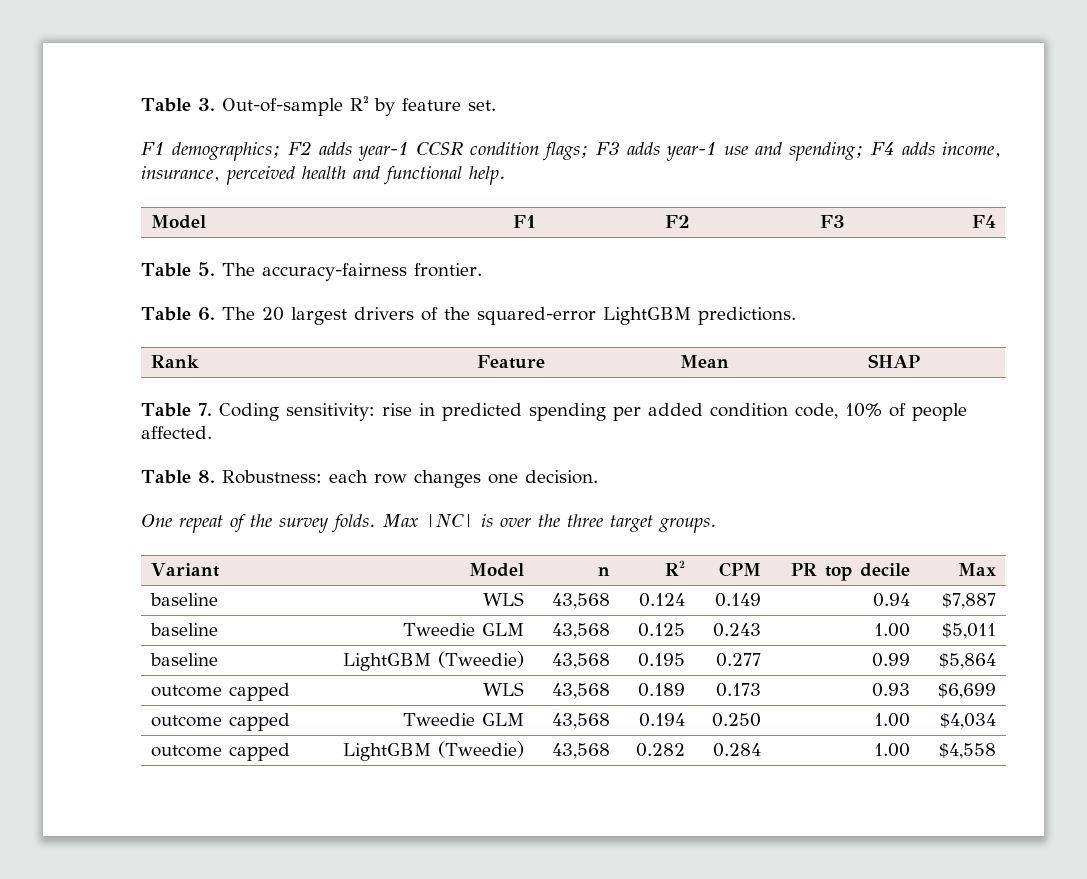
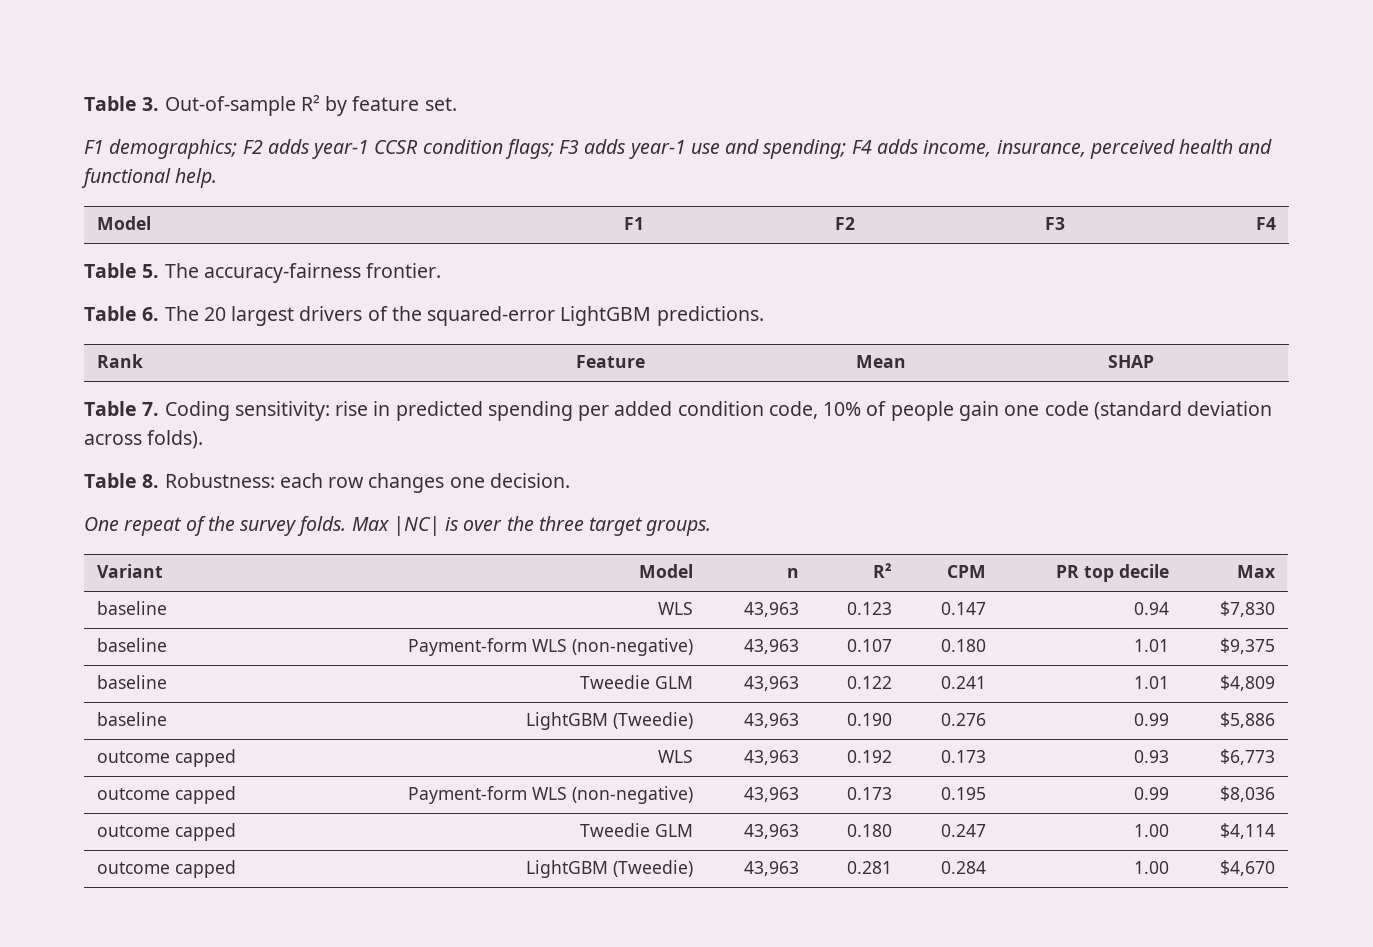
[141,426,212,439] affected. -> [958,401,1273,421] [84,430,204,449] gain one code (standard deviation across folds).
[552,593,611,609] [639,593,686,607] [715,593,762,607] [873,593,911,607] [942,593,997,609] [149,623,218,636] [403,623,525,636] [552,623,611,639] [638,623,686,637] [713,623,762,637] [874,623,911,637] [942,623,997,639] 43,568 | 0.124 | 0.149 | 0.94 | $7,887 // baseline | Tweedie GLM | 43,568 | 0.125 | 0.243 | 1.00 | $5,011 -> [743,602,799,617] [846,602,892,615] [940,602,986,615] [1133,602,1169,615] [1219,601,1275,617] [97,638,168,652] [407,638,693,656] [743,639,799,654] [846,639,892,652] [940,639,986,652] [1133,639,1169,652] [1219,638,1275,654] [97,675,168,689] [579,675,693,689] [743,676,799,691] [846,676,892,689] [940,676,986,689] [1133,676,1169,689] [1219,675,1275,691] 43,963 | 0.123 | 0.147 | 0.94 | $7,830 // baseline | Payment-form WLS (non-negative) | 43,963 | 0.107 | 0.180 | 1.01 | $9,375 // baseline | Tweedie GLM | 43,963 | 0.122 | 0.241 | 1.01 | $4,809
[552,653,611,669] [638,653,686,667] [716,653,762,667] [872,653,911,667] [939,653,997,669] 43,568 | 0.195 | 0.277 | 0.99 | $5,864 -> [743,713,799,728] [846,713,892,726] [940,713,986,726] [1133,713,1169,726] [1219,712,1275,728] 43,963 | 0.190 | 0.276 | 0.99 | $5,886
[552,683,611,699] [638,683,686,697] 43,568 | 0.189 -> [743,750,799,765] [846,750,892,763] 43,963 | 0.192
[938,683,997,699] $6,699 -> [1219,749,1275,765] [97,786,237,804] [407,786,693,804] [743,787,799,802] [846,787,892,800] [940,787,986,800] [1133,787,1169,800] [1219,786,1275,802] $6,773 // outcome capped | Payment-form WLS (non-negative) | 43,963 | 0.173 | 0.195 | 0.99 | $8,036
[552,713,611,729] [639,713,686,727] [712,713,762,727] [874,713,911,727] [940,713,997,729] 43,568 | 0.194 | 0.250 | 1.00 | $4,034 -> [743,824,799,839] [846,824,892,837] [940,824,986,837] [1133,824,1169,837] [1219,823,1275,839] 43,963 | 0.180 | 0.247 | 1.00 | $4,114
[552,743,611,759] [636,743,686,757] 43,568 | 0.282 -> [743,861,799,876] [846,861,892,874] 43,963 | 0.281
[939,743,997,759] $4,558 -> [1219,860,1275,876] $4,670

